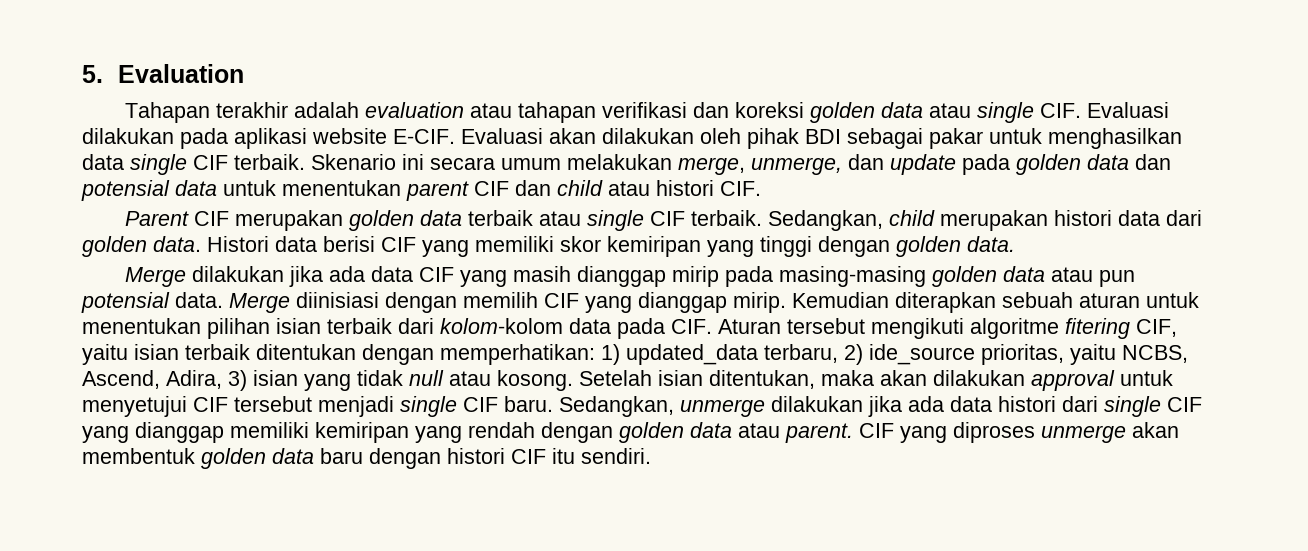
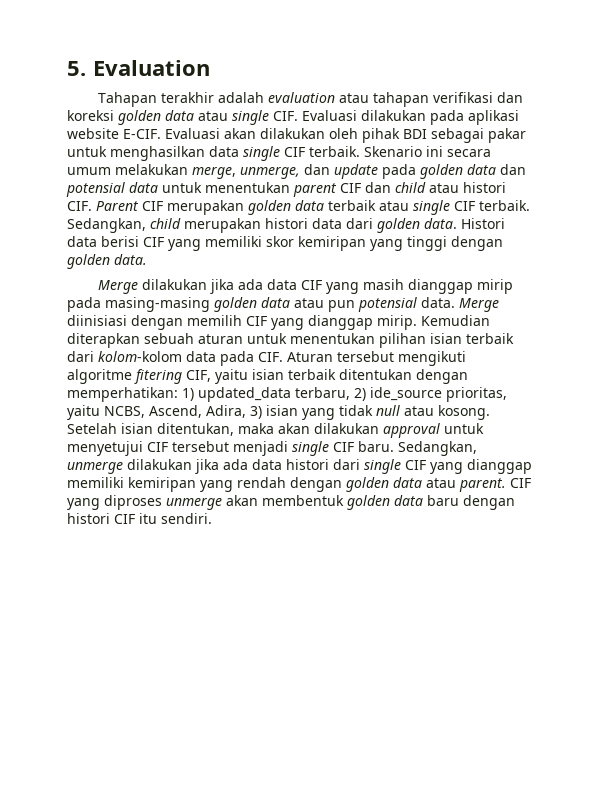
(761, 188) // -> (92, 206) none

